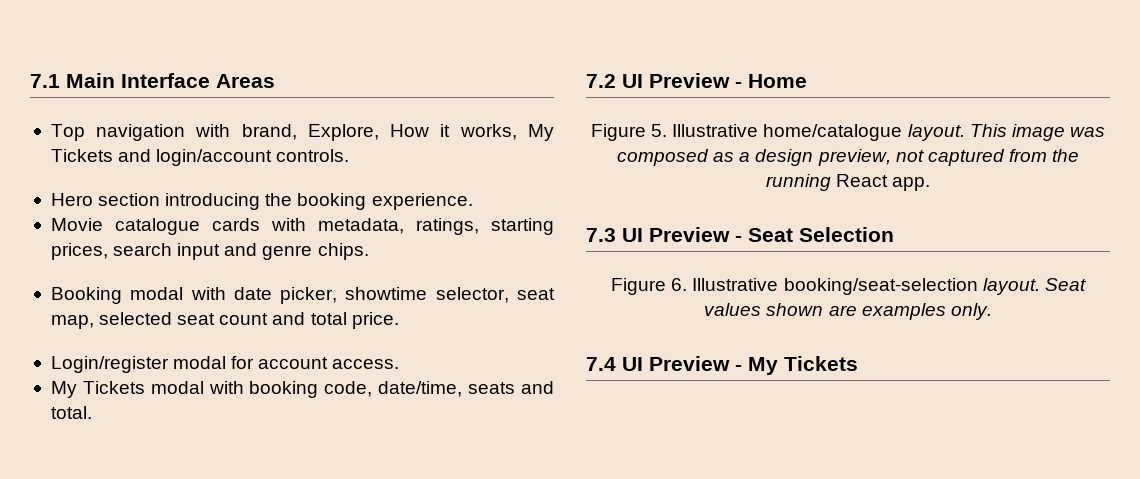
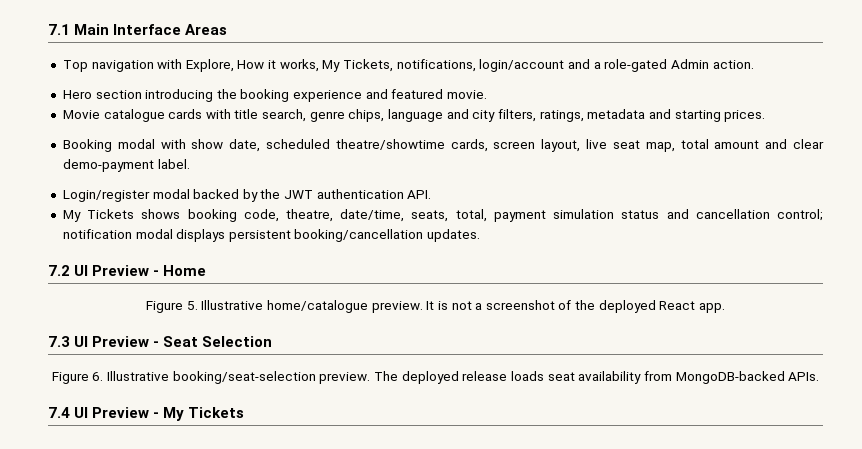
[241,124,297,140] brand, -> (183, 64) none
[50,149,350,166] Tickets and login/account controls. -> [343,59,754,72] Tickets, notifications, login/account and a role-gated Admin action.
[371,193,473,210] experience. -> [293,89,488,102] experience and featured movie.
[317,218,554,235] [50,243,369,260] [50,287,555,304] [50,312,399,329] [50,356,400,373] [50,381,554,398] [50,406,92,419] metadata, ratings, starting prices, search input and genre chips. // Booking modal with date picker, showtime selector, seat map, selected seat count and total price. // Login/register modal for account access. // My Tickets modal with booking code, date/time, seats and total. -> [234,109,766,122] [62,139,824,152] [62,159,190,172] [62,189,432,202] [62,209,824,222] [62,229,481,242] title search, genre chips, language and city filters, ratings, metadata and starting prices. // Booking modal with show date, scheduled theatre/showtime cards, screen layout, live seat map, total amount and clear demo-payment label. // Login/register modal backed by the JWT authentication API. // My Tickets shows booking code, theatre, date/time, seats, total, payment simulation status and cancellation control; notification modal displays persistent booking/cancellation updates.
[907,124,1105,141] [616,149,1080,166] [765,174,831,191] layout. This image was composed as a design preview, not captured from the running -> [371,300,656,313] preview. It is not a screenshot of the deployed
[982,278,1086,295] [704,303,992,320] layout. Seat values shown are examples only. -> [319,371,820,384] preview. The deployed release loads seat availability from MongoDB-backed APIs.

